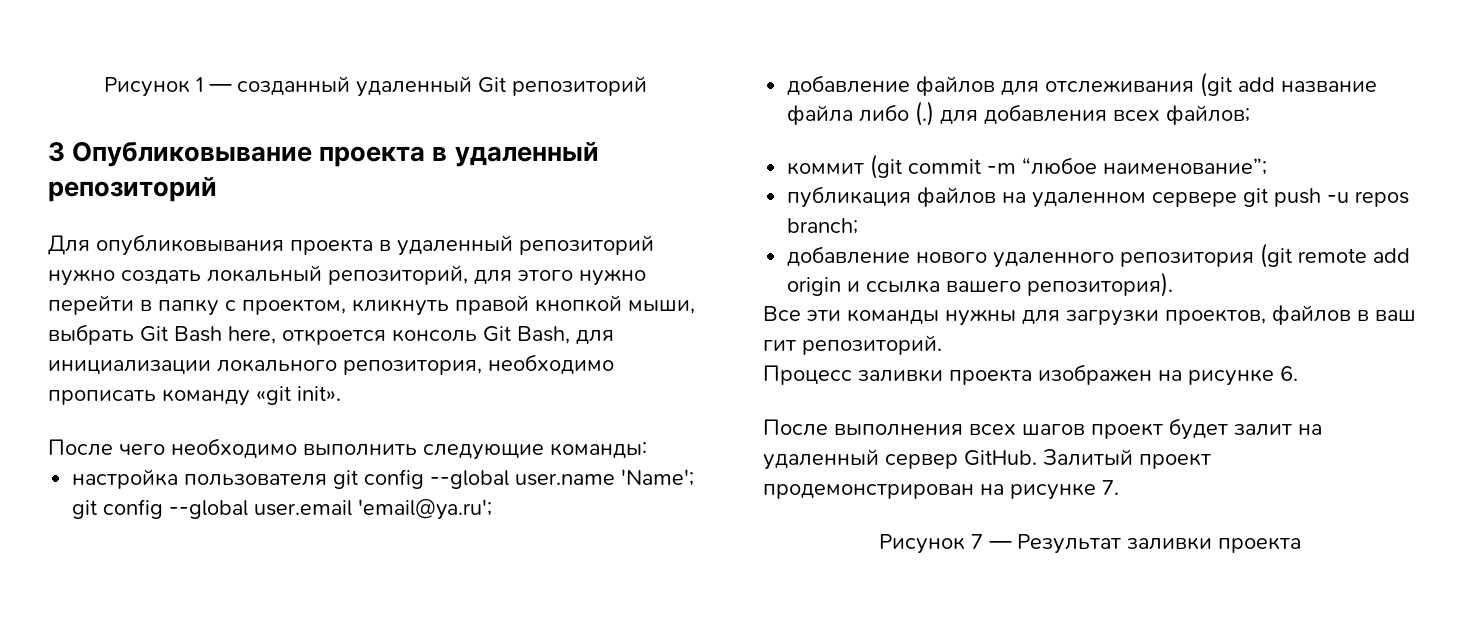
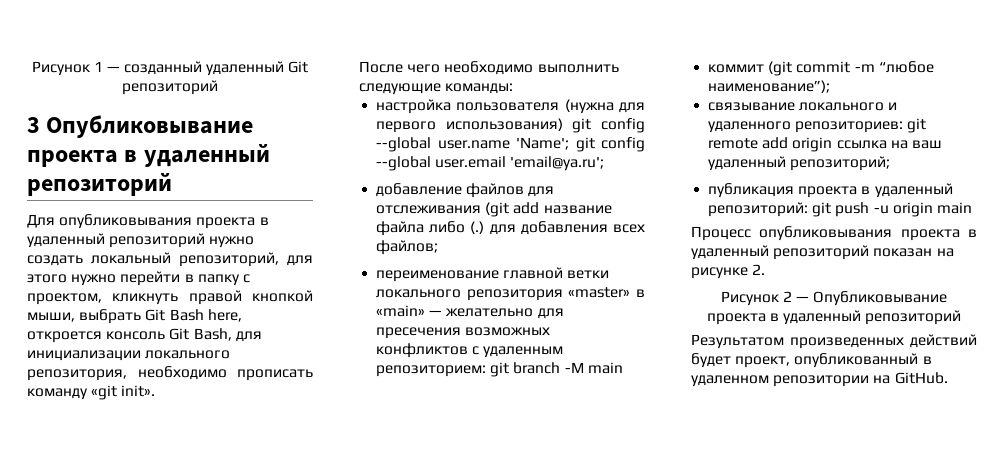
(328, 480) none -> [564,99,645,114] [376,118,563,133] (нужна для первого использования)
(1251, 115) none -> [376,267,610,282] [376,287,645,301] [376,305,564,319] [376,327,551,339] [376,343,564,358] [376,362,623,377] // переименование главной ветки локального репозитория «master» в «main» — желательно для пресечения возможных конфликтов с удаленным репозиторием: git branch -M main
[1103,158,1268,175] [787,186,1410,208] [787,218,859,234] [787,243,1411,268] [787,272,1174,297] [763,305,1416,326] [763,335,942,355] [763,364,1298,386] [763,418,1322,440] [763,449,1211,470] [763,480,1119,500] [879,534,1301,554] наименование”; // публикация файлов на удаленном сервере git push -u repos branch; // добавление нового удаленного репозитория (git remote add origin и ссылка вашего репозитория). // Все эти команды нужны для загрузки проектов, файлов в ваш гит репозиторий. // Процесс заливки проекта изображен на рисунке 6. // После выполнения всех шагов проект будет залит на удаленный сервер GitHub. Залитый проект продемонстрирован на рисунке 7. // Рисунок 7 — Результат заливки проекта -> [708,80,831,93] [708,102,898,111] [708,118,927,133] [708,137,942,152] [708,156,891,171] [708,183,953,198] [708,202,972,217] [691,226,977,241] [691,245,954,260] [691,264,766,279] [720,291,948,306] [706,310,962,325] [691,334,977,349] [691,353,932,368] [691,372,948,387] наименование”); // связывание локального и удаленного репозиториев: git remote add origin ссылка на ваш удаленный репозиторий; // публикация проекта в удаленный репозиторий: git push -u origin main // Процесс опубликовывания проекта в удаленный репозиторий показан на рисунке 2. // Рисунок 2 — Опубликовывание проекта в удаленный репозиторий // Результатом произведенных действий будет проект, опубликованный в удаленном репозитории на GitHub.

